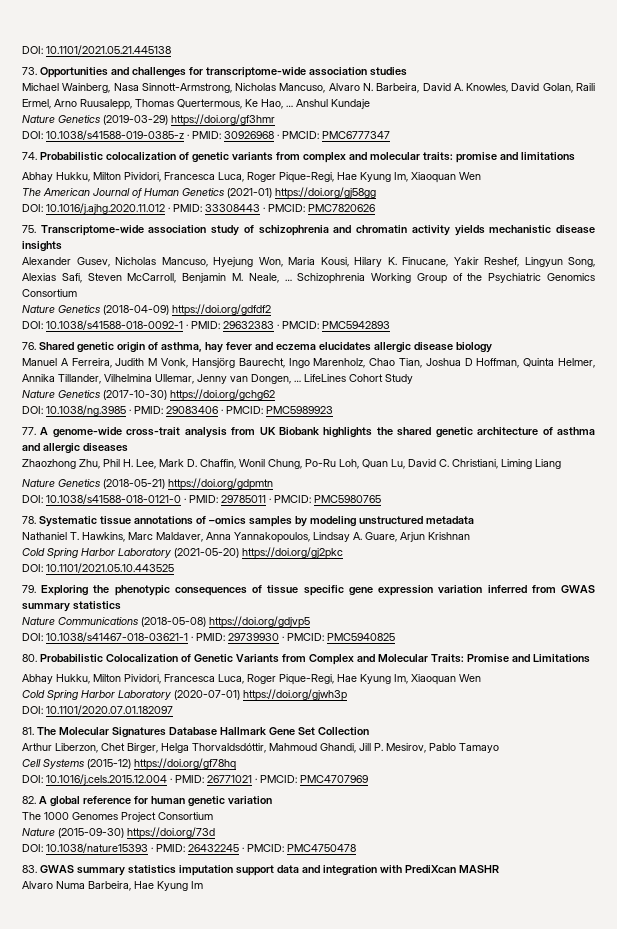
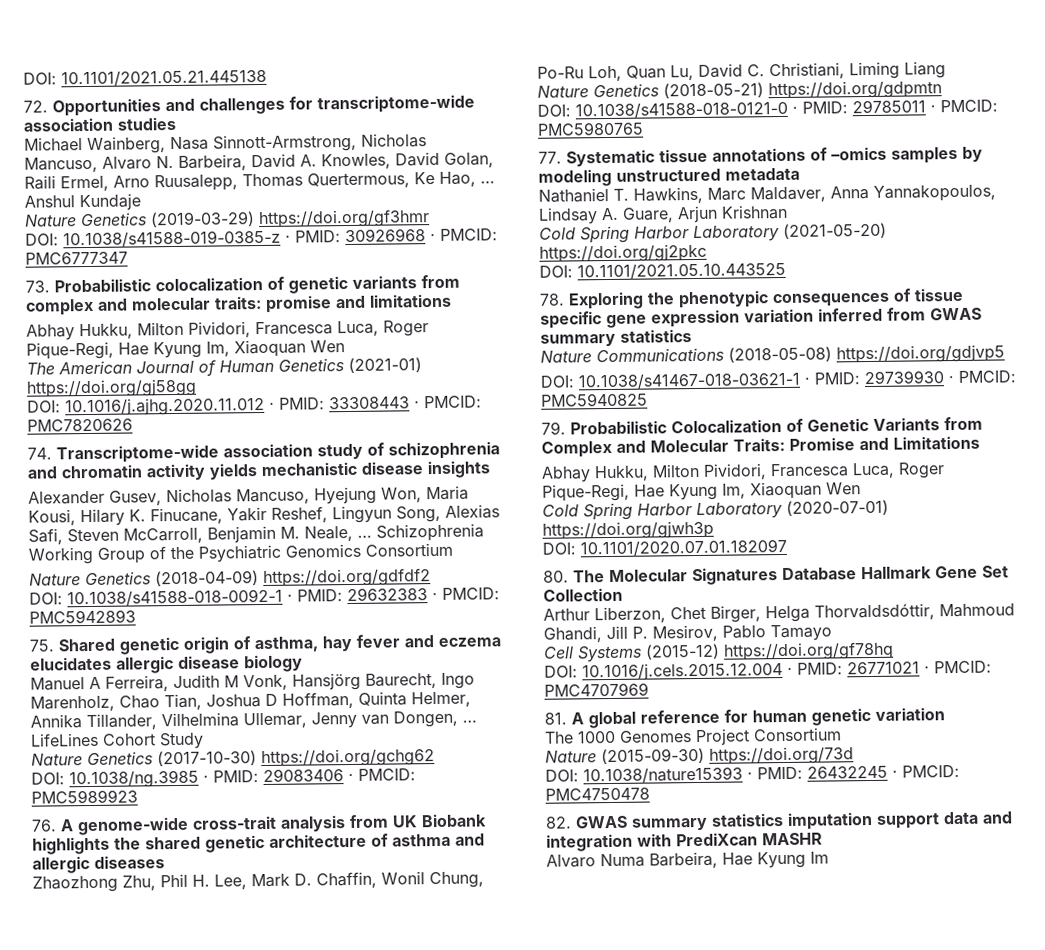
[22,67,37,75] 73. -> [23,100,48,113] 72.
[22,152,37,160] 74. -> [25,280,50,293] 73.
[22,225,36,233] 75. -> [27,447,52,460] 74.
[22,342,36,350] 76. -> [29,639,55,652] 75.
[22,427,36,435] 77. -> [31,819,57,832] 76.
[22,516,36,524] 78. -> [538,151,562,164] 77.
[22,585,36,593] 79. -> [539,293,565,306] 78.
[22,654,37,662] 80. -> [541,421,566,435] 79.
[22,727,34,735] 81. -> [543,570,569,583] 80.
[22,796,36,804] 82. -> [544,712,567,725] 81.
[22,865,37,873] 83. -> [545,816,572,829] 82.

